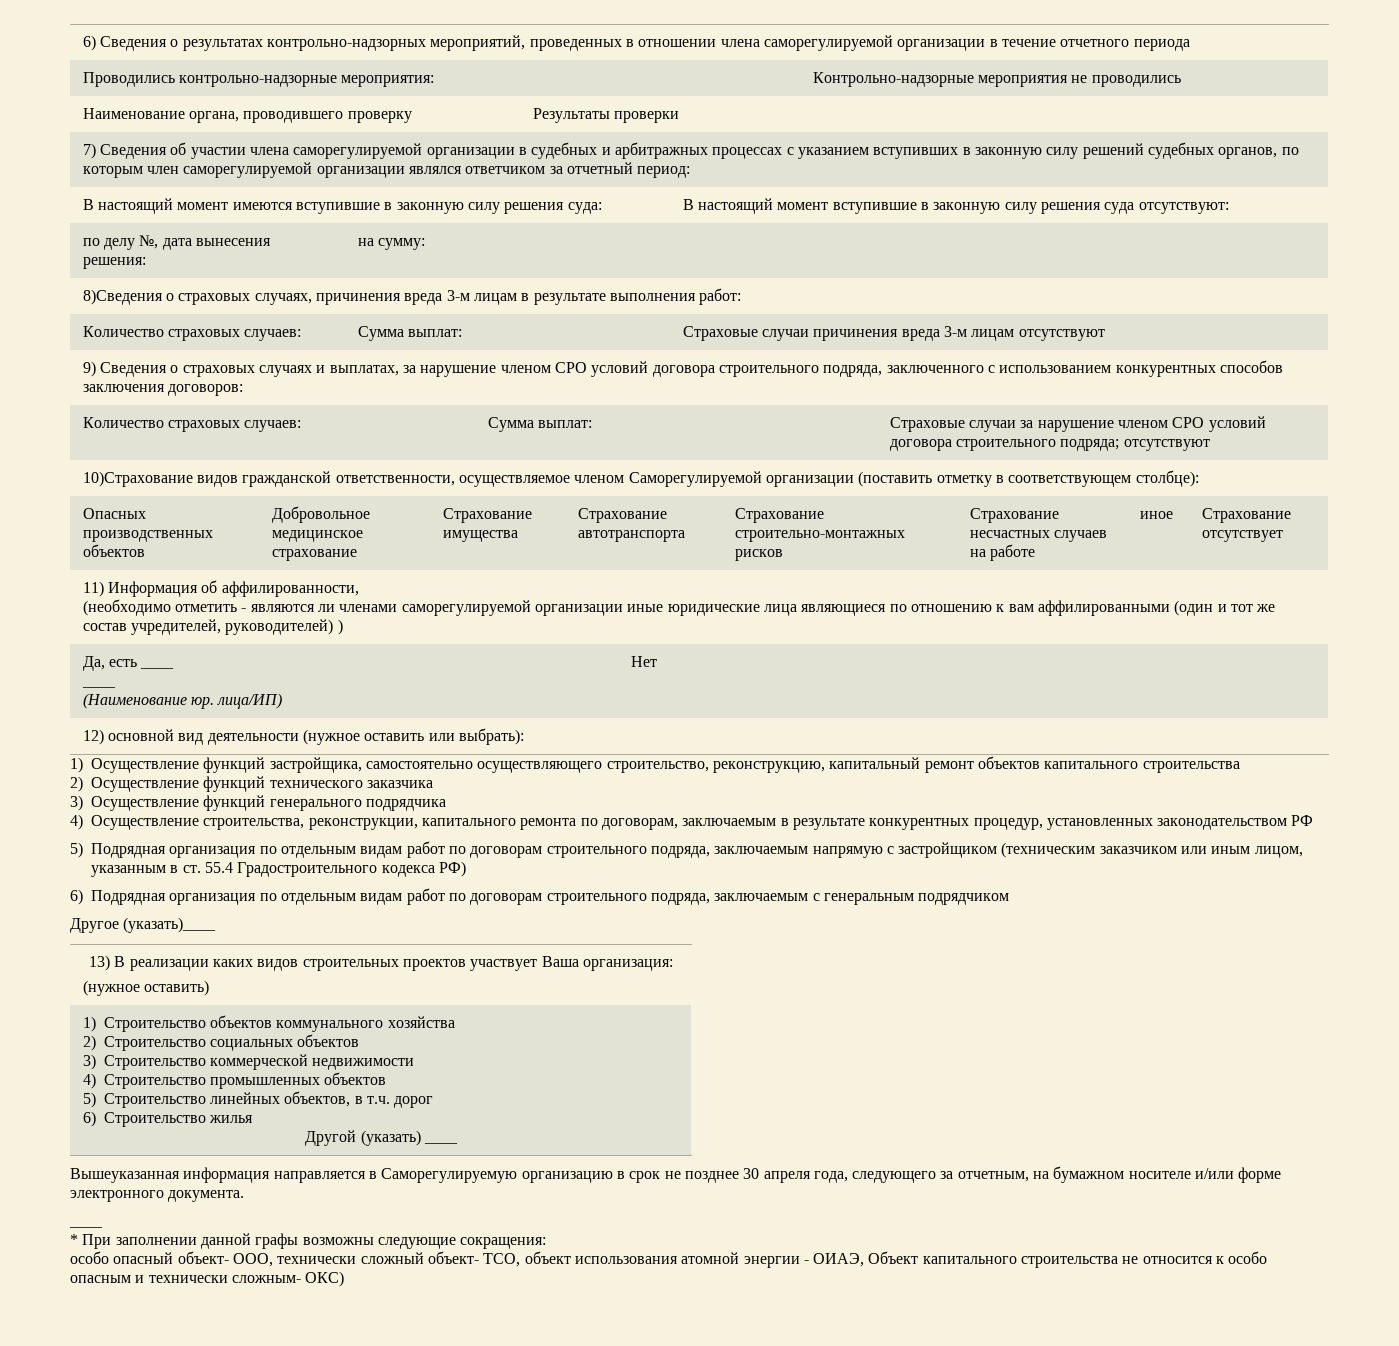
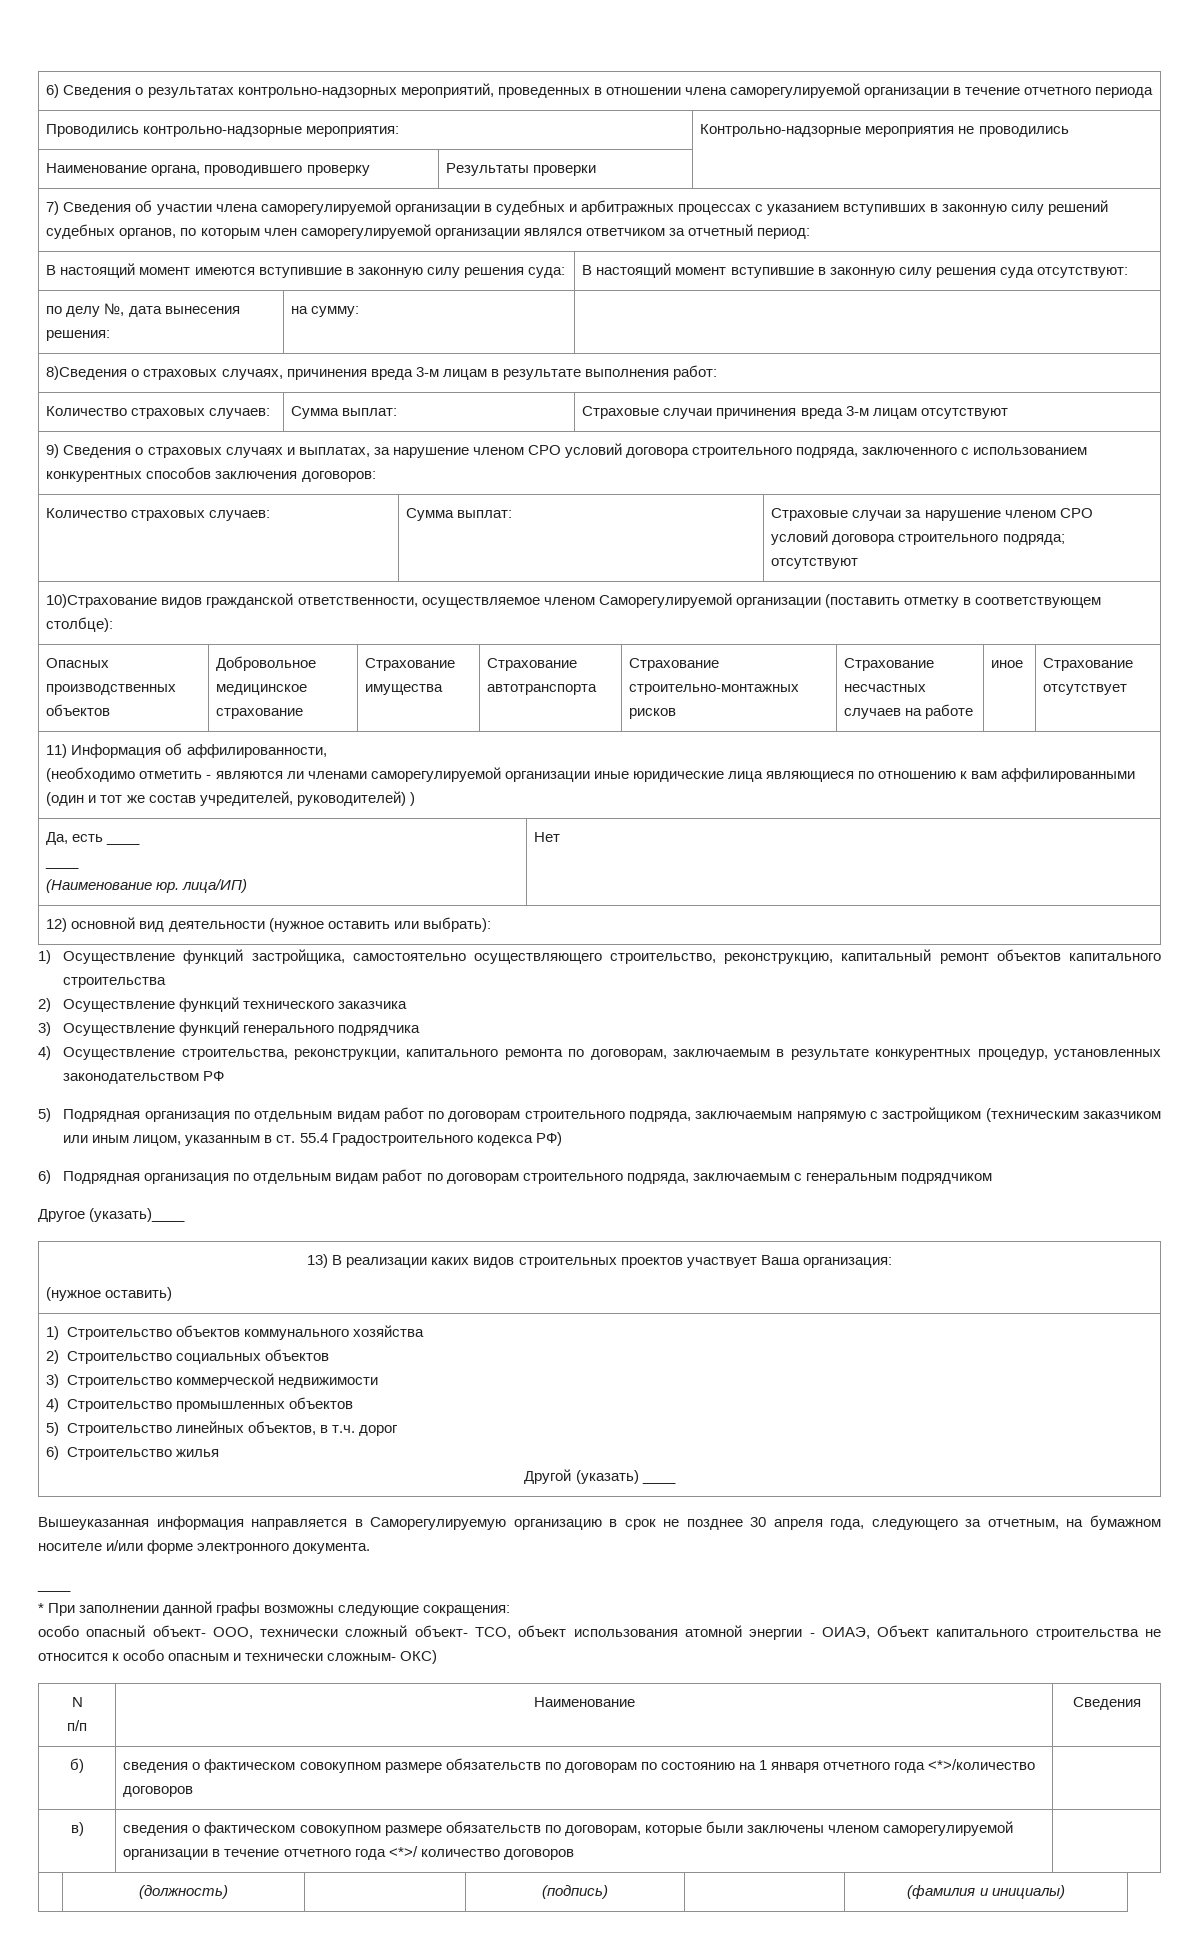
(345, 1279) none -> [71,1697,83,1707] [67,1720,87,1731] [533,1697,635,1707] [1072,1697,1141,1710] [70,1758,84,1773] [123,1758,1036,1773] [123,1786,194,1797] [70,1822,84,1836] [123,1821,1013,1836] [123,1846,574,1860] [139,1885,228,1899] [542,1885,608,1899] [907,1885,1065,1899] // N // п/п | Наименование | Сведения // б) | сведения о фактическом совокупном размере обязательств по договорам по состоянию на 1 января отчетного года <*>/количество договоров | // в) | сведения о фактическом совокупном размере обязательств по договорам, которые были заключены членом саморегулируемой организации в течение отчетного года <*>/ количество договоров | // | (должность) | | (подпись) | | (фамилия и инициалы)

